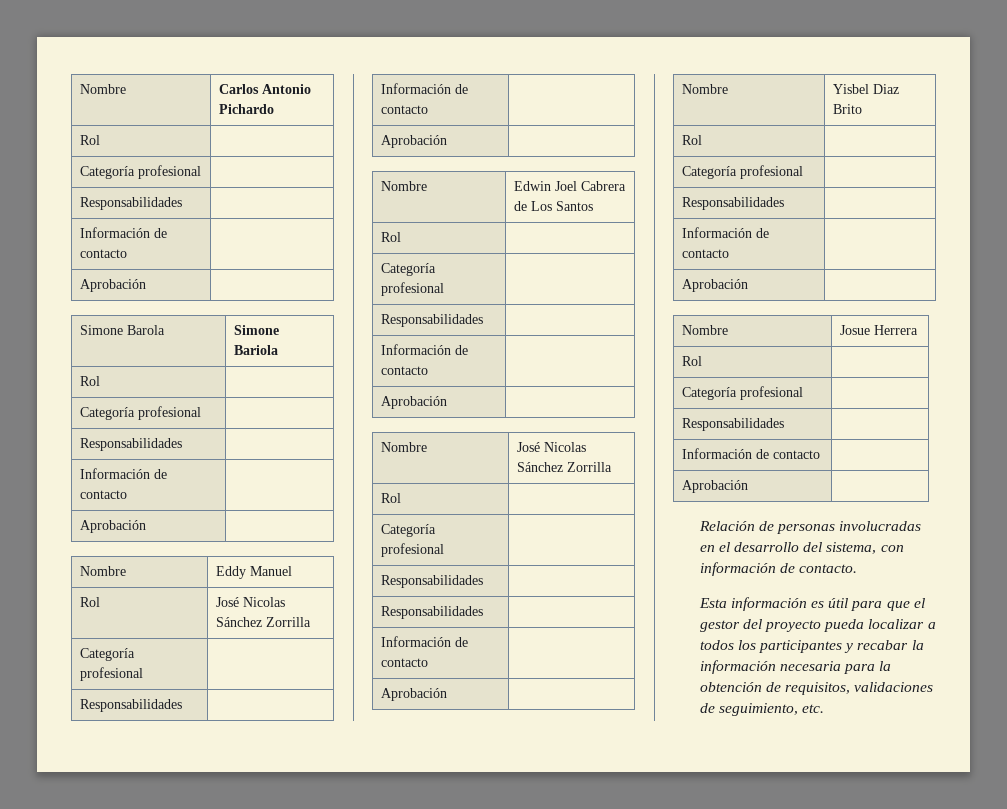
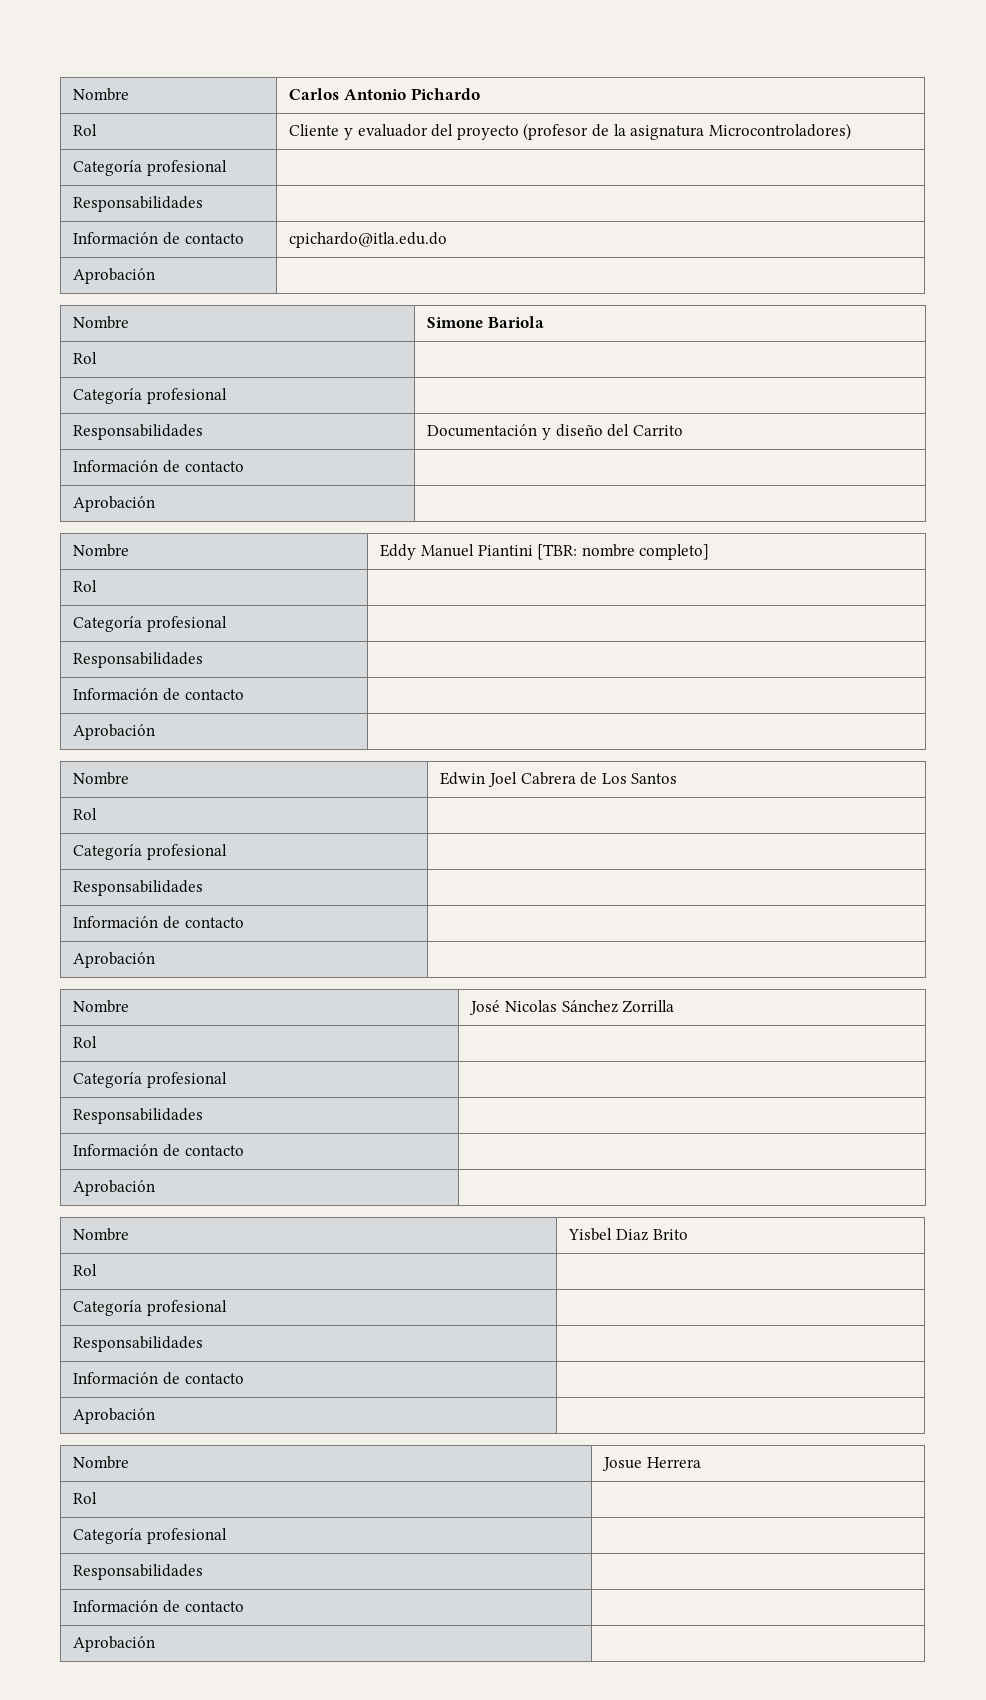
[79,165,201,179] [79,197,182,210] [79,227,167,238] [79,249,127,258] [79,279,146,292] [79,325,165,335] // Categoría profesional | // Responsabilidades | // Información de contacto | // Aprobación | // Simone Barola -> [289,123,851,140] [73,160,228,176] [73,196,204,212] [73,232,244,245] [289,232,448,248] [73,268,156,284] [73,316,130,329] Cliente y evaluador del proyecto (profesor de la asignatura Microcontroladores) // Categoría profesional | // Responsabilidades | // Información de contacto | cpichardo@itla.edu.do // Aprobación | // Nombre
(182, 444) none -> [427,424,683,440] Documentación y diseño del Carrito
[79,597,100,607] [215,597,285,607] [215,617,311,627] // Rol | José Nicolas Sánchez Zorrilla -> [477,544,710,560] [73,580,98,592] Piantini [TBR: nombre completo] // Rol |
[380,606,483,619] // Responsabilidades | -> (204, 1116) none
[698,521,922,534] [699,542,904,554] [699,562,857,576] [698,597,925,611] [699,619,936,632] [699,640,924,653] [699,660,892,674] [699,682,934,695] [699,703,824,716] // Relación de personas involucradas en el desarrollo del sistema, con información de contacto. // Esta información es útil para que el gestor del proyecto pueda localizar a todos los participantes y recabar la información necesaria para la obtención de requisitos, validaciones de seguimiento, etc. -> (156, 1644) none

